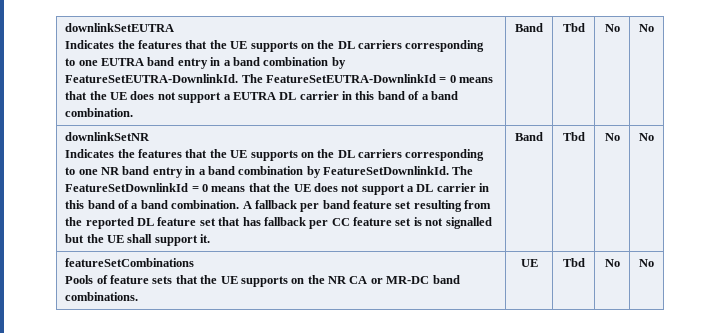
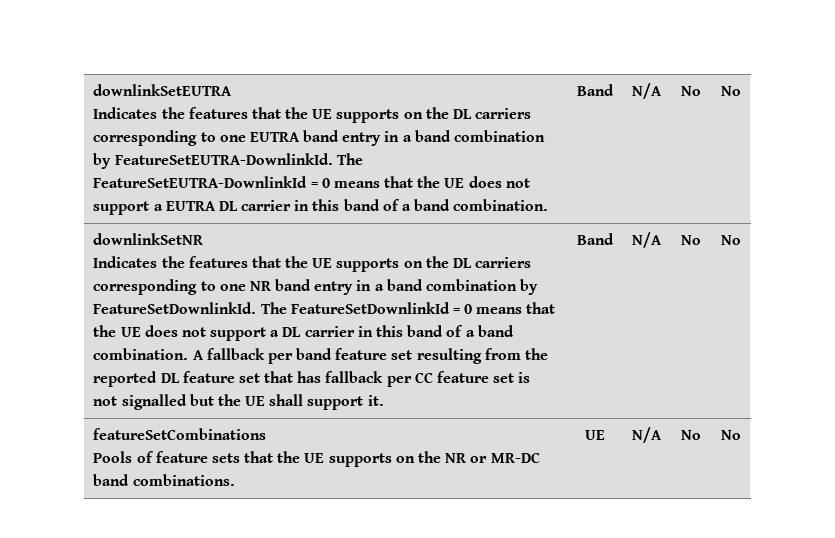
[562,23,585,32] Tbd -> [632,83,662,99] N/A
[562,132,585,141] Tbd -> [632,232,662,248] N/A
[349,276,368,284] CA -> (467, 458) none
[562,258,585,267] Tbd -> [632,427,662,443] N/A

